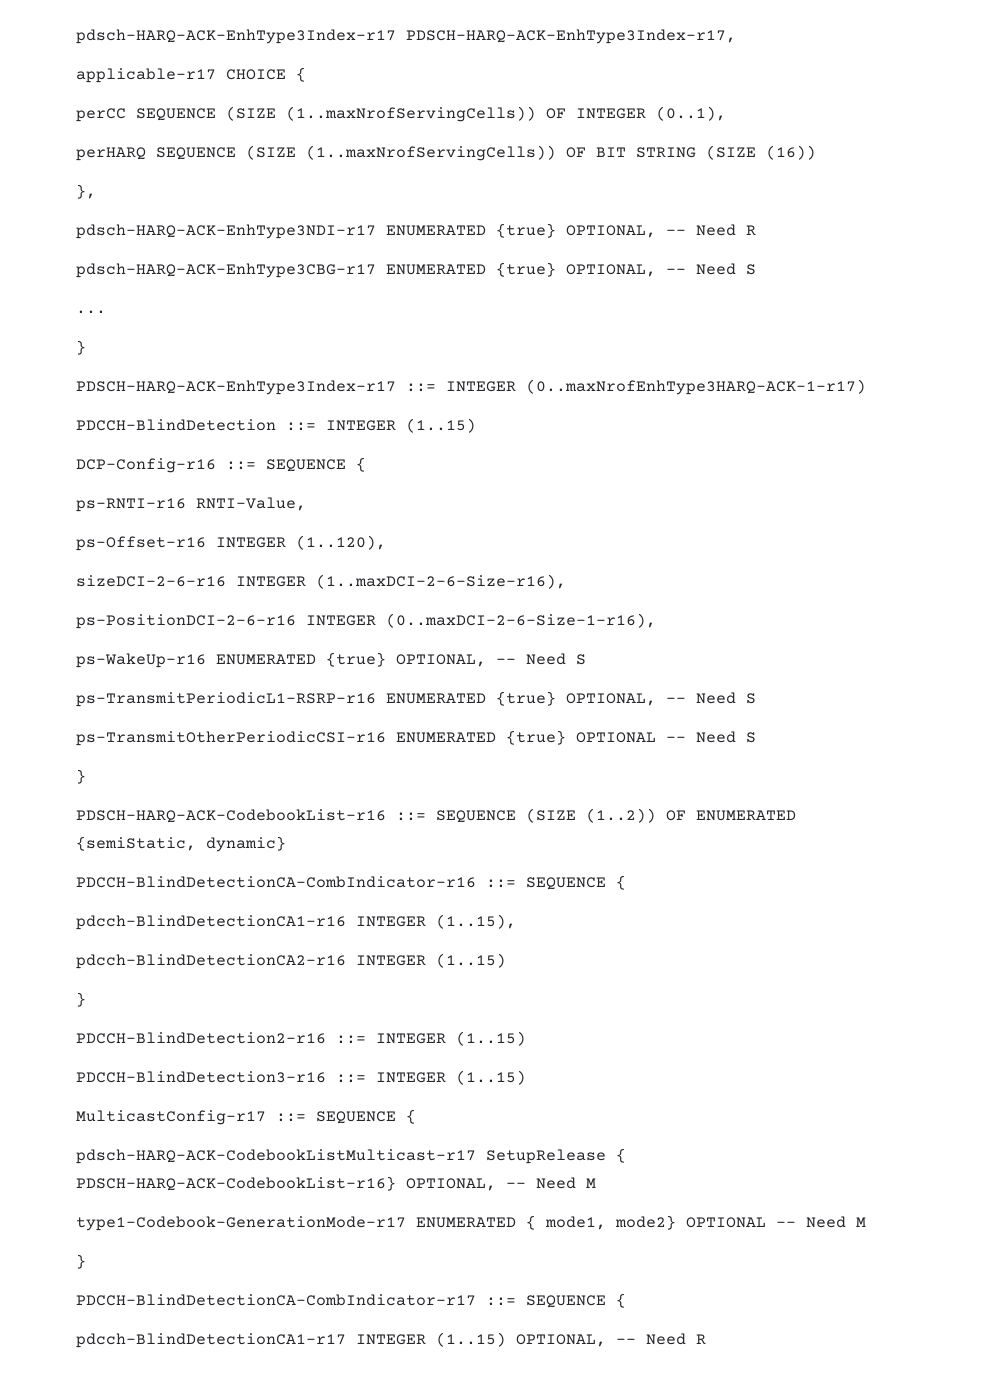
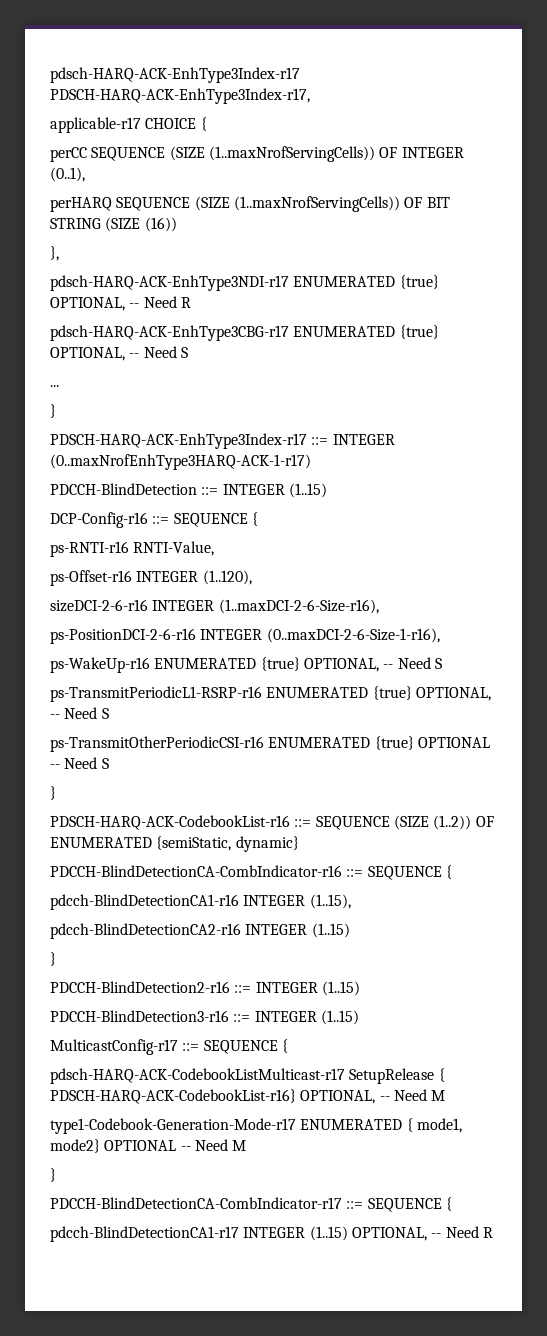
[76,1216,406,1231] type1-Codebook-GenerationMode-r17 -> [50,1118,296,1134] type1-Codebook-Generation-Mode-r17

